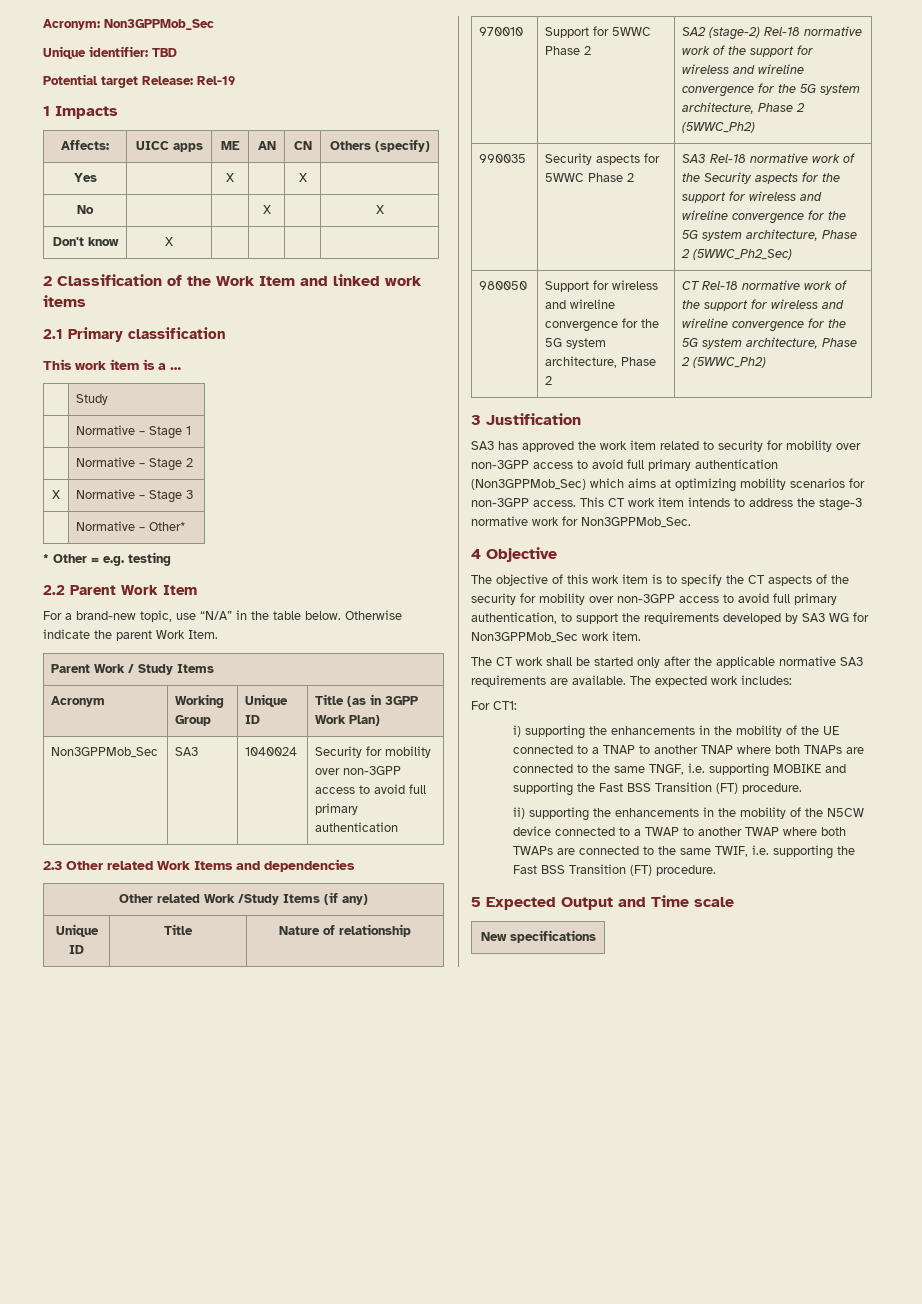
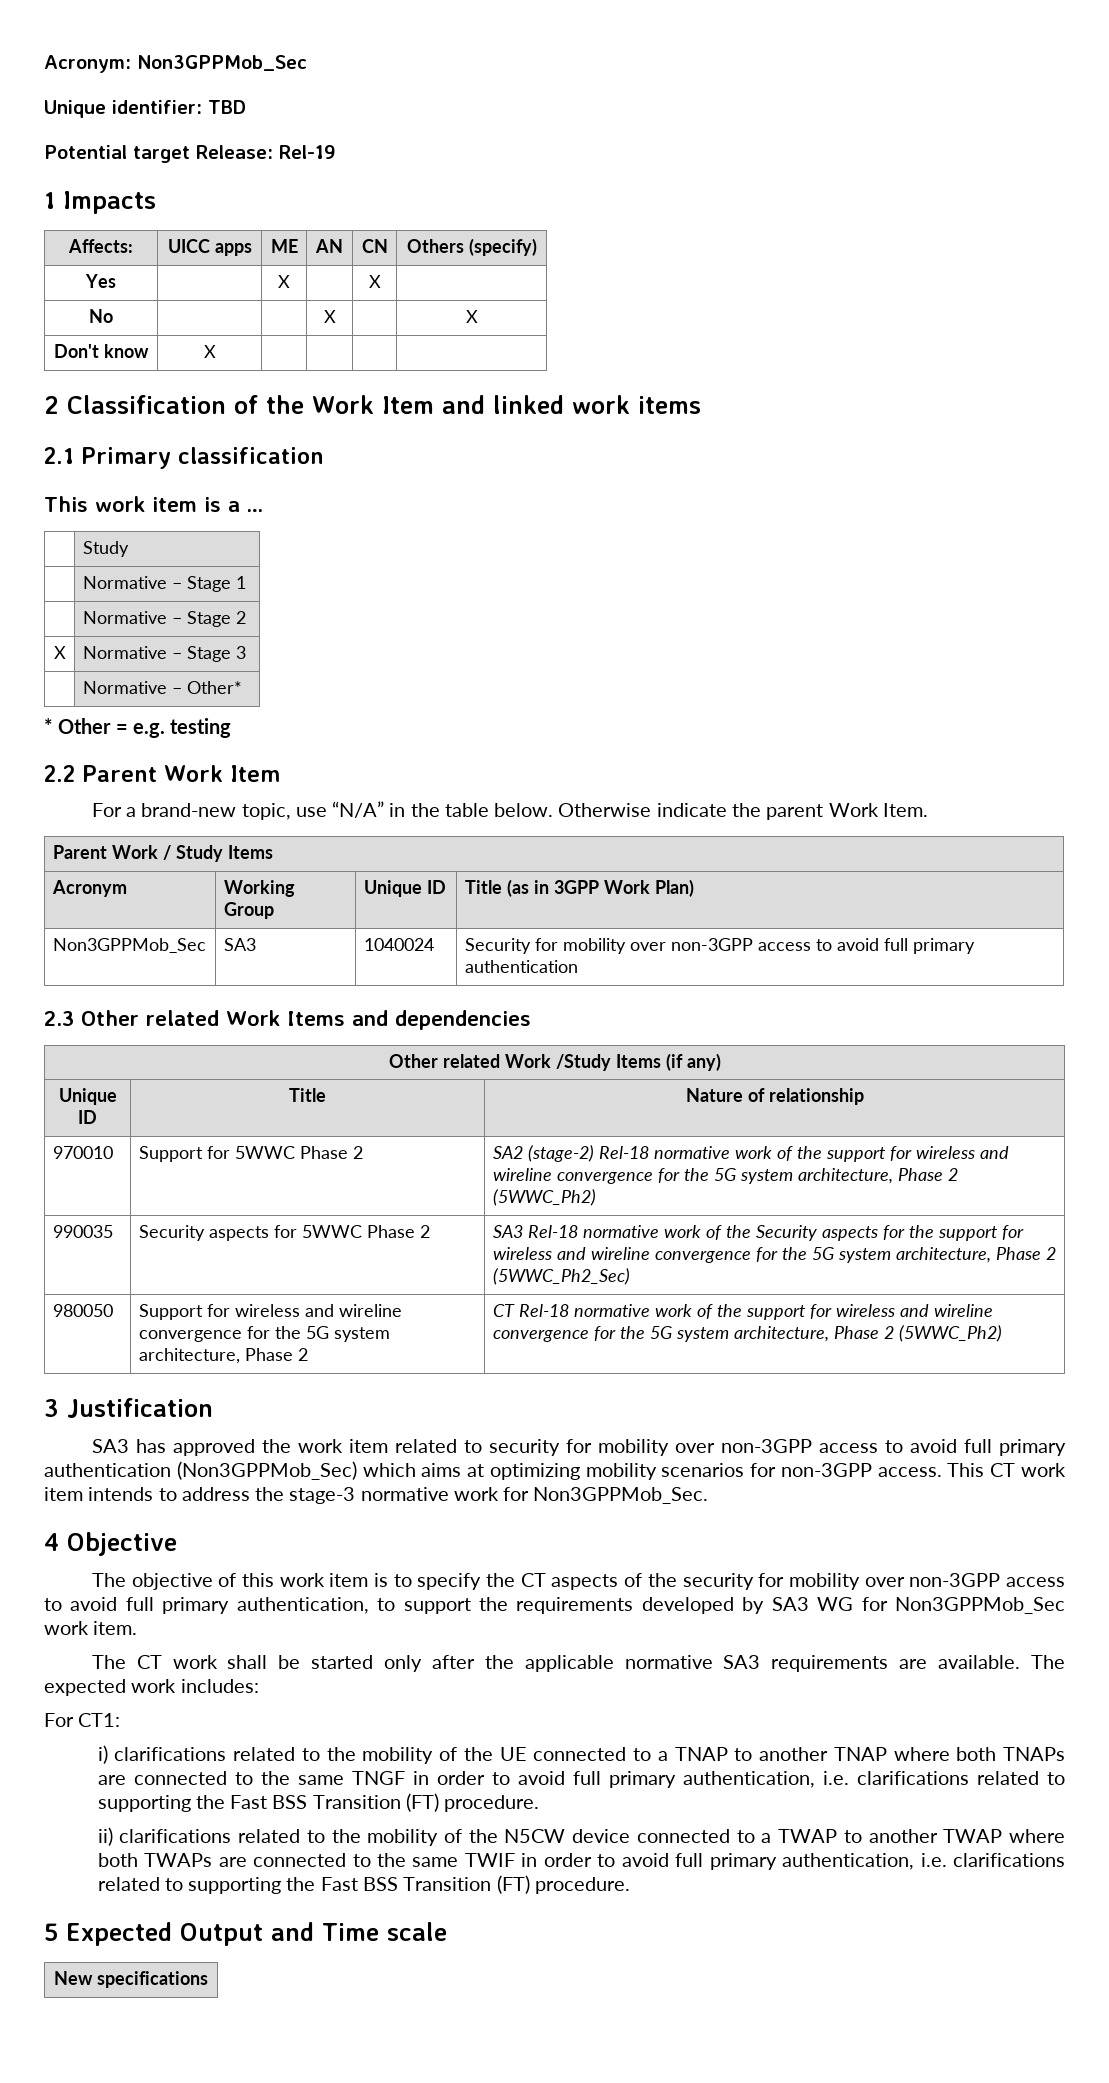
[525,725,711,739] supporting the enhancements in -> [114,1747,320,1761] clarifications related to
[649,763,847,777] TNGF, i.e. supporting MOBIKE and -> [351,1771,1065,1788] TNGF in order to avoid full primary authentication, i.e. clarifications related to
[529,807,715,821] supporting the enhancements in -> [119,1829,325,1843] clarifications related to
[715,845,770,857] TWIF, i.e. -> [464,1853,1065,1870] [97,1877,183,1891] TWIF in order to avoid full primary authentication, i.e. clarifications related to

